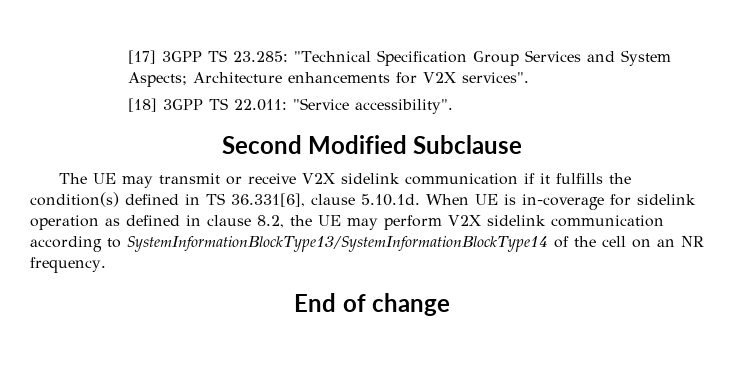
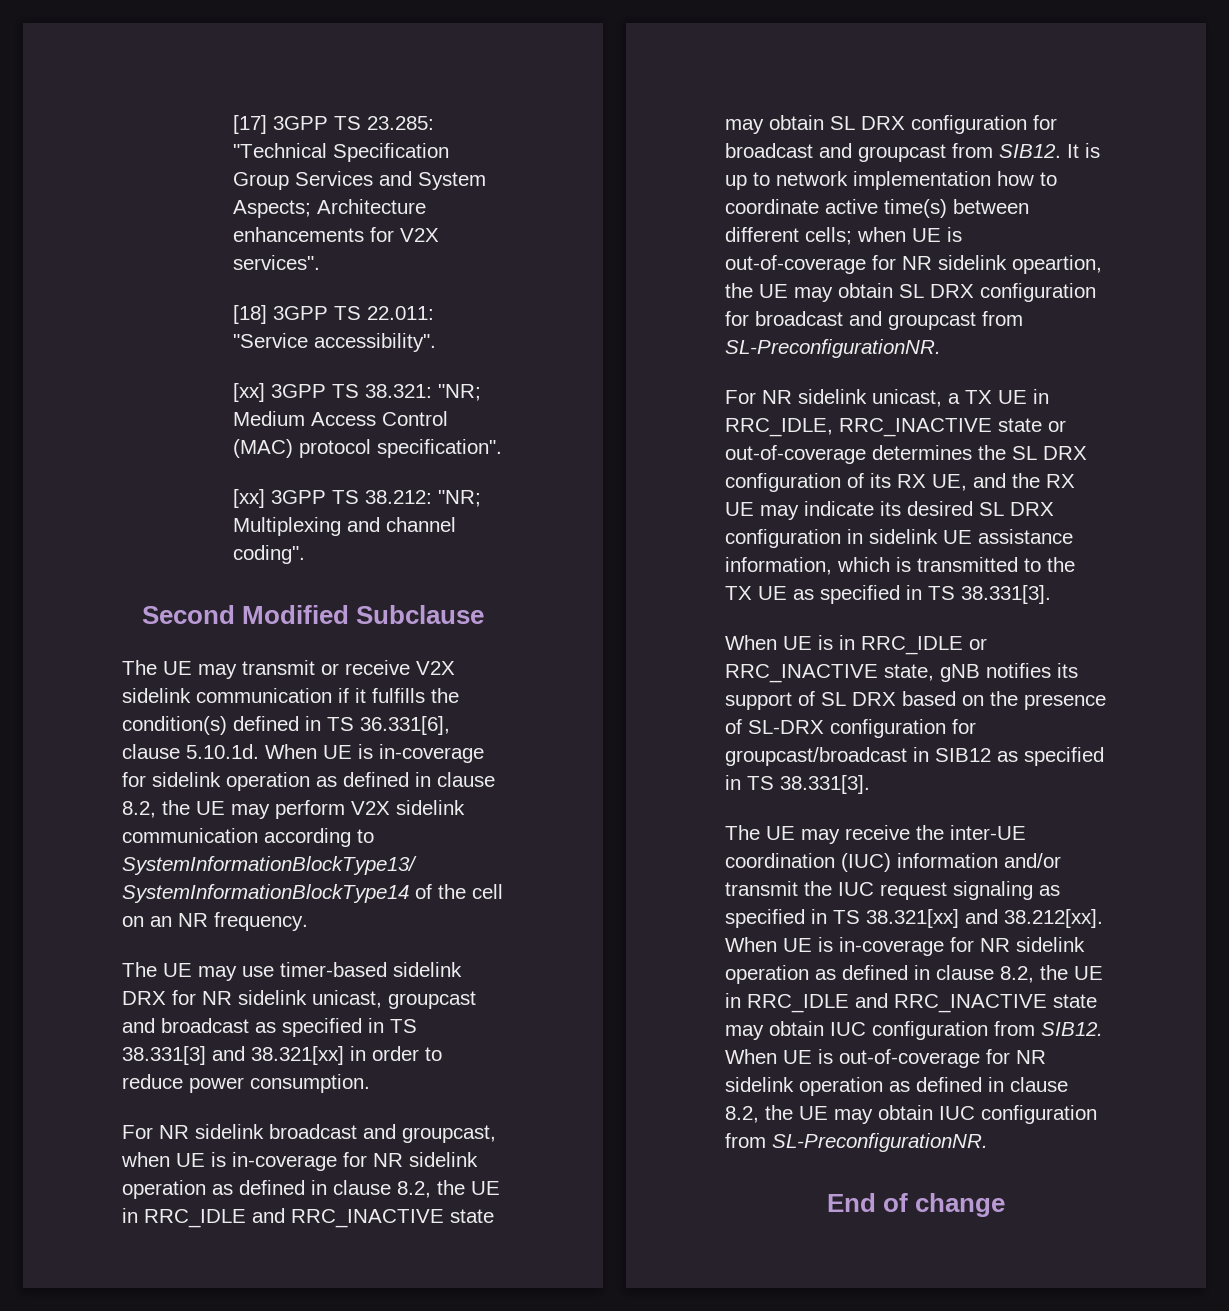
(453, 106) none -> [233,383,482,402] [233,411,449,426] [233,439,503,458] [233,489,482,508] [233,517,457,536] [233,545,306,564] // [xx] 3GPP TS 38.321: "NR; Medium Access Control (MAC) protocol specification". // [xx] 3GPP TS 38.212: "NR; Multiplexing and channel coding".
(106, 265) none -> [122,962,462,981] [122,990,476,1009] [122,1018,417,1037] [122,1046,442,1065] [122,1074,370,1093] [122,1124,496,1143] [121,1152,478,1171] [122,1180,500,1199] [122,1208,494,1228] [725,115,1057,134] [725,143,1100,162] [725,171,1057,190] [725,199,1029,218] [725,227,962,245] [725,255,1102,274] [725,283,1096,302] [725,311,1023,330] [725,339,941,358] [725,389,1049,407] [725,418,1066,437] [725,445,1087,464] [725,473,1075,492] [725,501,1054,520] [725,529,1073,548] [725,557,1075,575] [725,585,1051,604] [725,635,987,655] [725,663,1078,683] [725,691,1106,710] [725,719,976,738] [725,747,1104,766] [725,775,870,794] [725,825,1026,844] [725,853,1061,872] [725,881,1060,900] [725,909,1103,928] [725,937,1085,956] [725,965,1103,984] [725,993,1097,1013] [725,1021,1103,1040] [725,1049,1046,1068] [725,1077,1068,1096] [725,1105,1097,1124] [725,1133,988,1152] // The UE may use timer-based sidelink DRX for NR sidelink unicast, groupcast and broadcast as specified in TS 38.331[3] and 38.321[xx] in order to reduce power consumption. // For NR sidelink broadcast and groupcast, when UE is in-coverage for NR sidelink operation as defined in clause 8.2, the UE in RRC_IDLE and RRC_INACTIVE state may obtain SL DRX configuration for broadcast and groupcast from SIB12. It is up to network implementation how to coordinate active time(s) between different cells; when UE is out-of-coverage for NR sidelink opeartion, the UE may obtain SL DRX configuration for broadcast and groupcast from SL-PreconfigurationNR. // For NR sidelink unicast, a TX UE in RRC_IDLE, RRC_INACTIVE state or out-of-coverage determines the SL DRX configuration of its RX UE, and the RX UE may indicate its desired SL DRX configuration in sidelink UE assistance information, which is transmitted to the TX UE as specified in TS 38.331[3]. // When UE is in RRC_IDLE or RRC_INACTIVE state, gNB notifies its support of SL DRX based on the presence of SL-DRX configuration for groupcast/broadcast in SIB12 as specified in TS 38.331[3]. // The UE may receive the inter-UE coordination (IUC) information and/or transmit the IUC request signaling as specified in TS 38.321[xx] and 38.212[xx]. When UE is in-coverage for NR sidelink operation as defined in clause 8.2, the UE in RRC_IDLE and RRC_INACTIVE state may obtain IUC configuration from SIB12. When UE is out-of-coverage for NR sidelink operation as defined in clause 8.2, the UE may obtain IUC configuration from SL-PreconfigurationNR.

